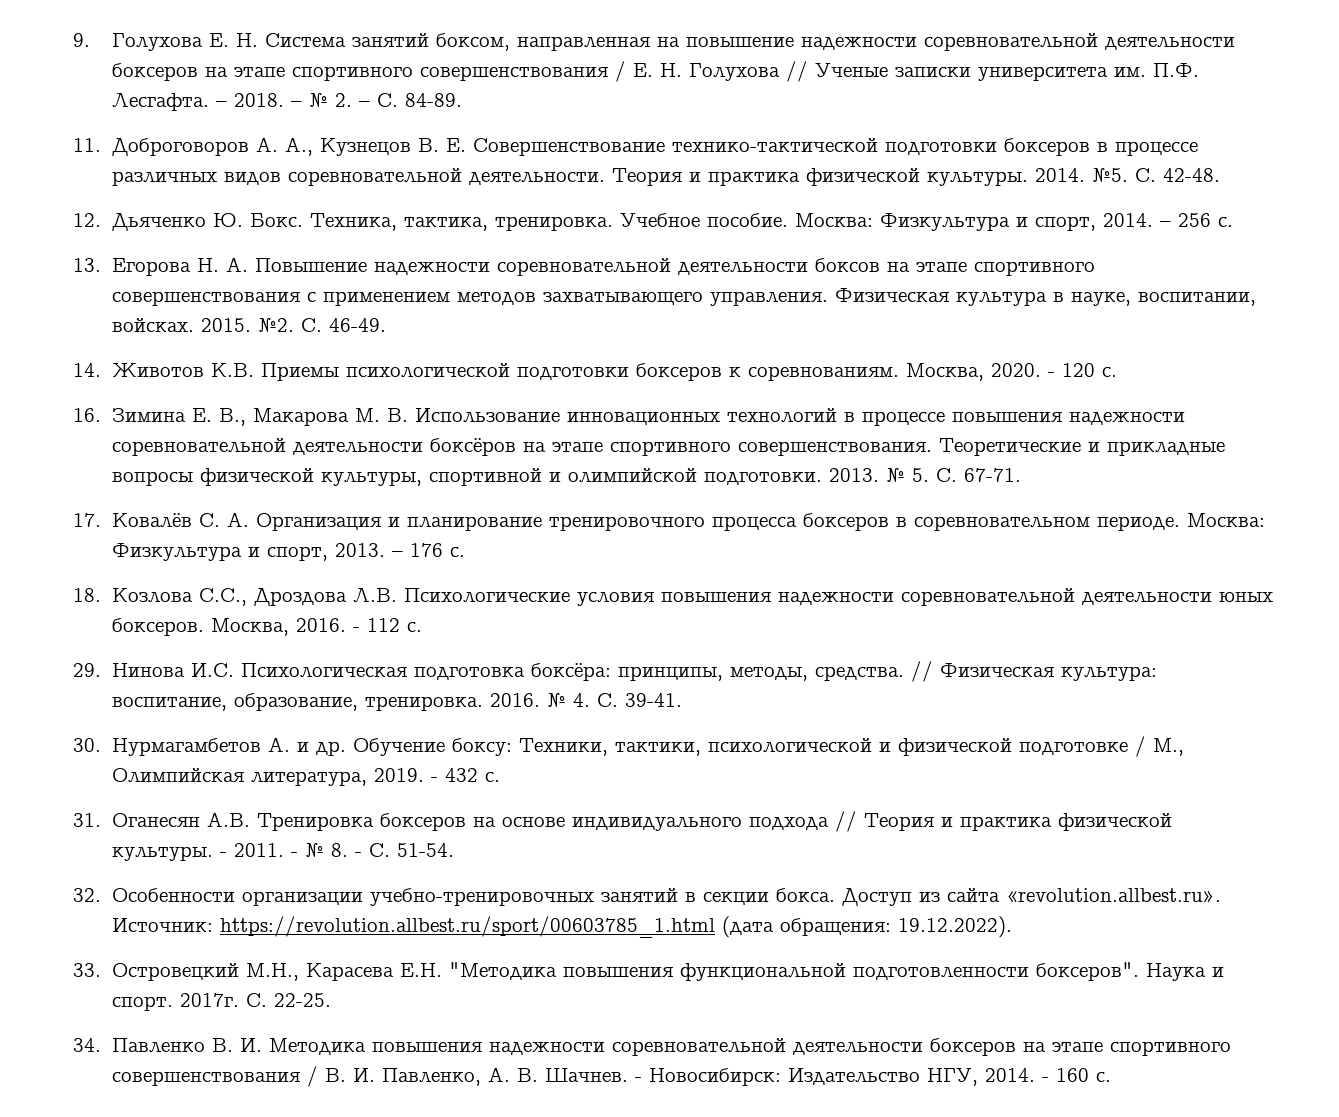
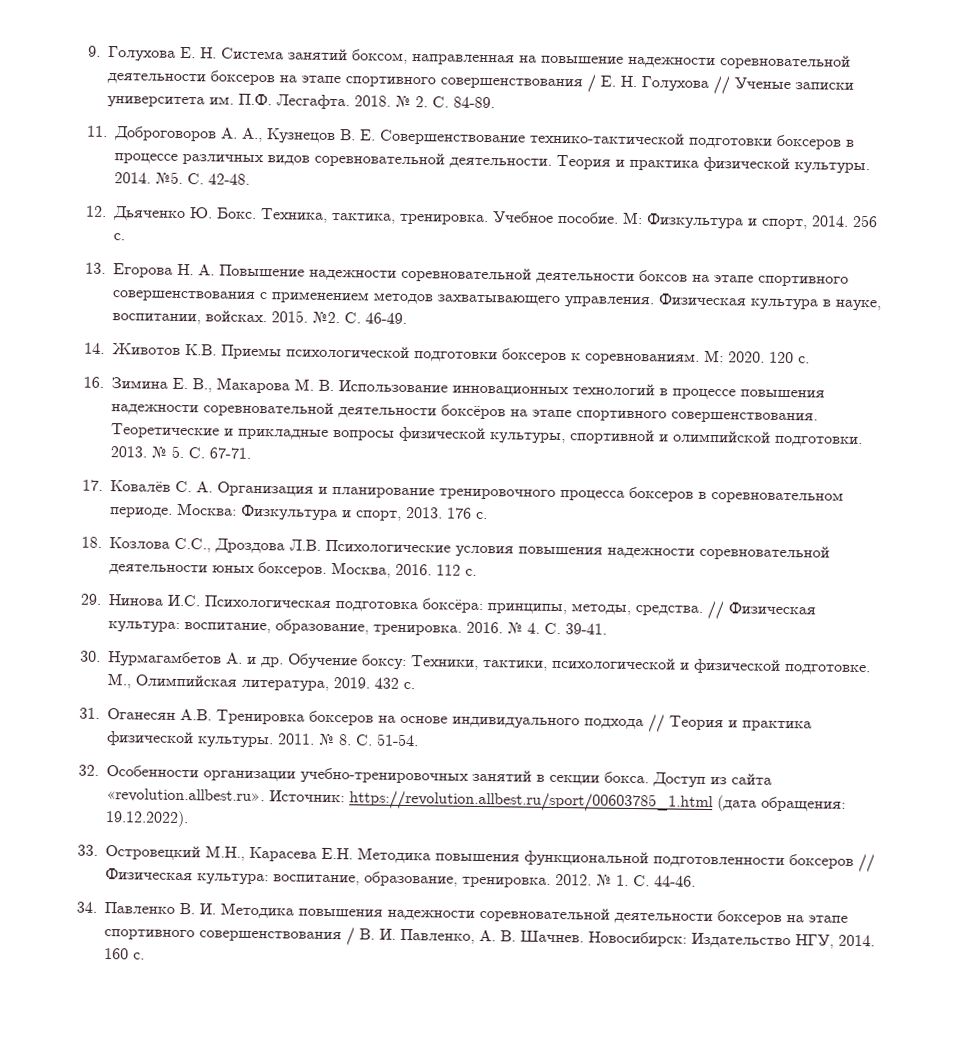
[215,93,302,107] – 2018. – -> [354,95,392,107] 2018.
[358,101,370,107] – -> (429, 102) none
[794,213,873,227] Москва: -> [622,211,643,225] М:
[1159,221,1171,227] – -> (849, 221) none
[905,363,1055,381] Москва, 2020. - -> [704,349,765,363] М: 2020.
[391,551,403,557] – -> (443, 512) none
[352,627,360,632] - -> (432, 569) none
[1018,736,1146,757] подготовке / -> [784,664,871,676] подготовке.
[430,777,438,782] - -> (370, 683) none
[219,843,298,857] - 2011. - -> [278,733,315,745] 2011.
[354,852,362,857] - -> (352, 740) none
[448,962,557,980] "Методика -> [357,847,431,864] Методика
[1035,962,1224,981] [111,993,331,1011] боксеров". Наука и спорт. 2017г. С. 22-25. -> [789,854,875,873] [105,868,696,888] боксеров // Физическая культура: воспитание, образование, тренировка. 2012. № 1. С. 44-46.
[634,1077,642,1082] - -> (584, 936) none
[1041,1077,1049,1082] - -> (875, 940) none

